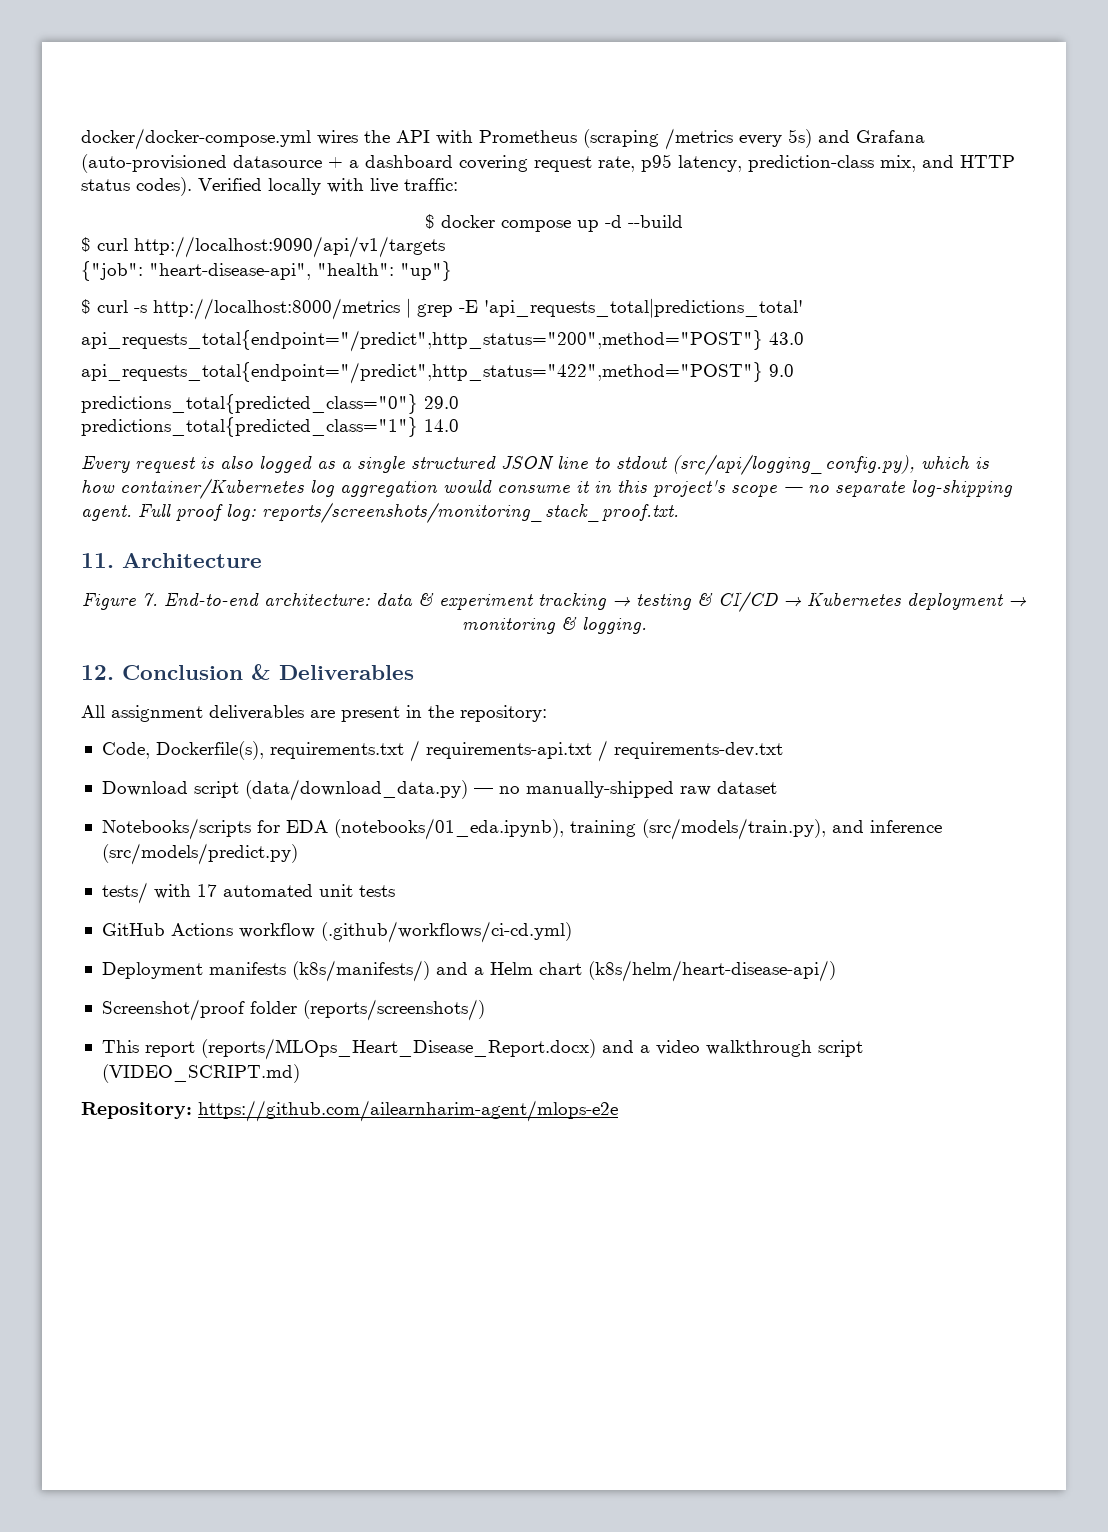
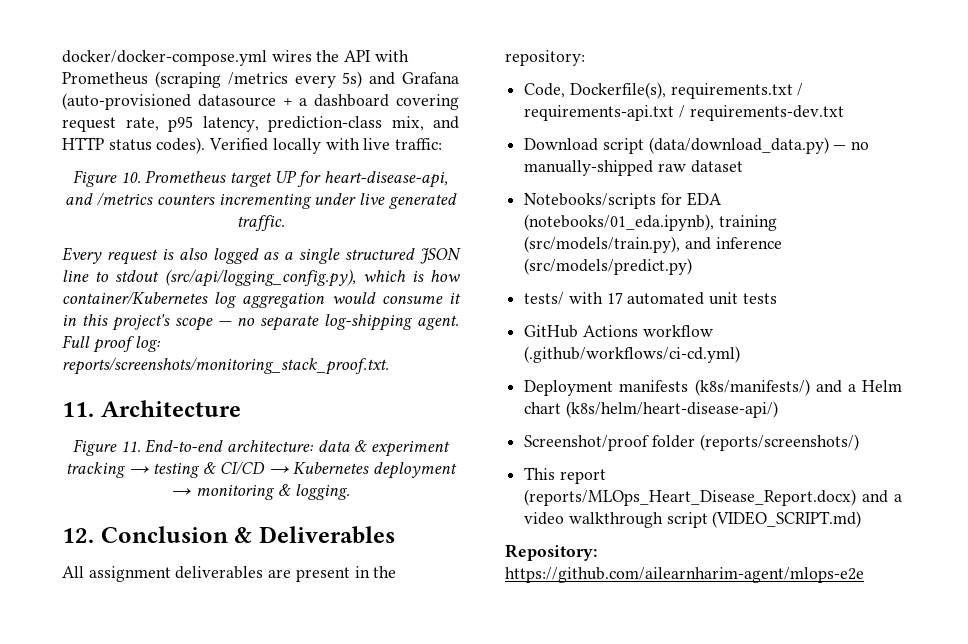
[425,214,683,232] [81,236,445,258] [81,261,452,281] [81,298,803,320] [81,330,804,352] [81,362,794,384] [81,394,459,414] [81,417,459,437] $ docker compose up -d --build // $ curl http://localhost:9090/api/v1/targets // {"job": "heart-disease-api", "health": "up"} // $ curl -s http://localhost:8000/metrics | grep -E 'api_requests_total|predictions_total' // api_requests_total{endpoint="/predict",http_status="200",method="POST"} 43.0 // api_requests_total{endpoint="/predict",http_status="422",method="POST"} 9.0 // predictions_total{predicted_class="0"} 29.0 // predictions_total{predicted_class="1"} 14.0 -> [72,170,449,188] [65,192,457,209] [236,215,285,231] Figure 10. Prometheus target UP for heart-disease-api, and /metrics counters incrementing under live generated traffic.
[142,593,158,606] 7. -> [120,441,141,452] 11.

